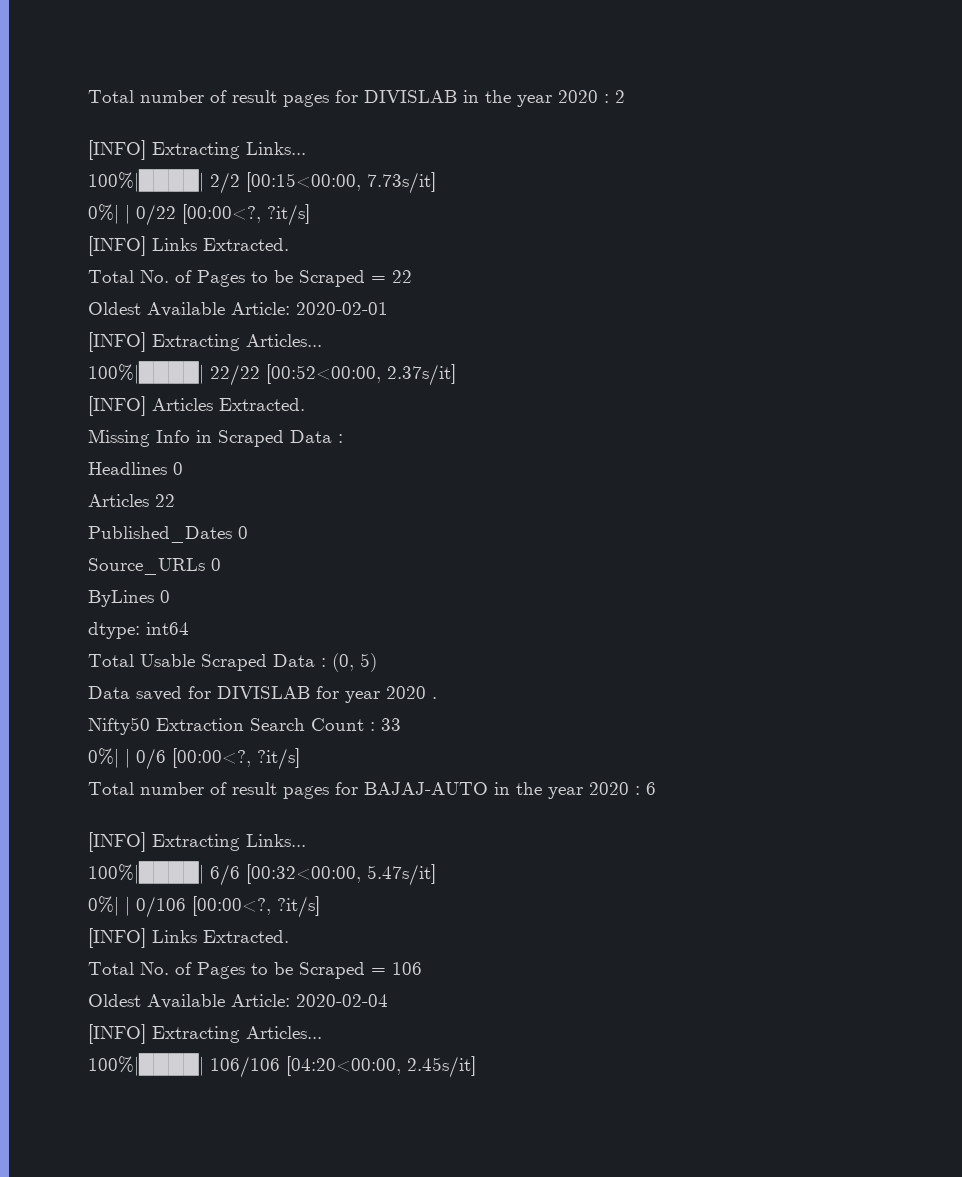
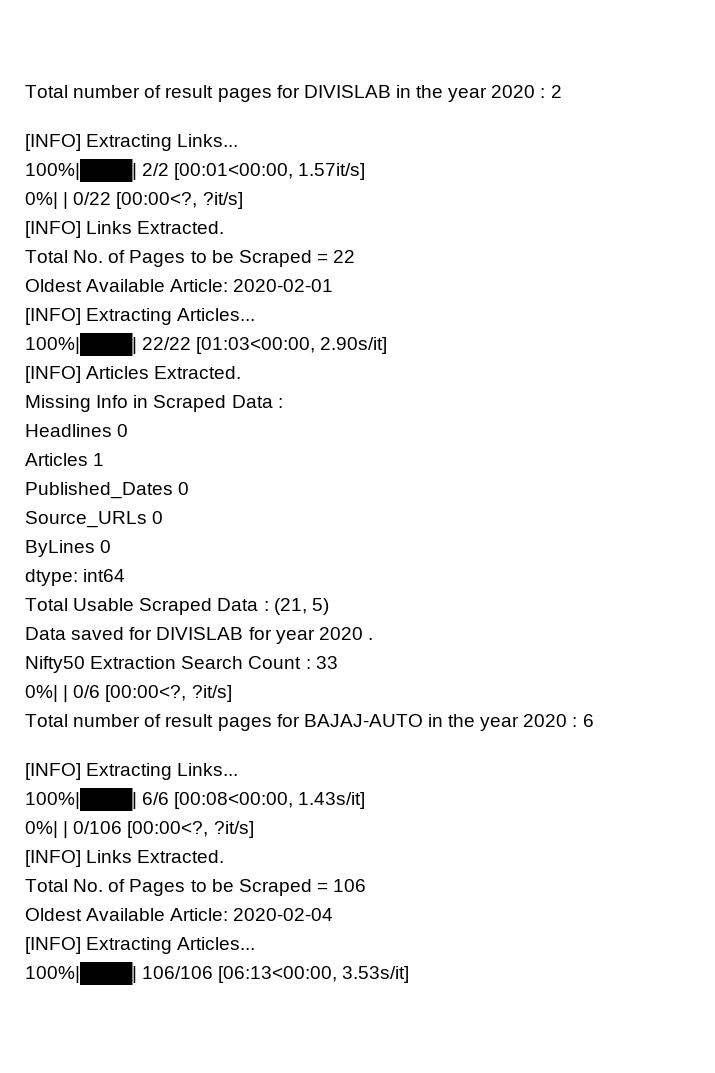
[246,172,436,194] [00:15<00:00, 7.73s/it] -> [174,163,366,180] [00:01<00:00, 1.57it/s]
[266,364,456,386] [00:52<00:00, 2.37s/it] -> [196,337,388,354] [01:03<00:00, 2.90s/it]
[155,494,175,507] 22 -> [93,453,105,466] 1
[332,653,354,672] (0, -> [273,598,307,615] (21,
[246,864,436,886] [00:32<00:00, 5.47s/it] -> [174,792,366,809] [00:08<00:00, 1.43s/it]
[286,1056,476,1078] [04:20<00:00, 2.45s/it] -> [218,966,410,983] [06:13<00:00, 3.53s/it]

